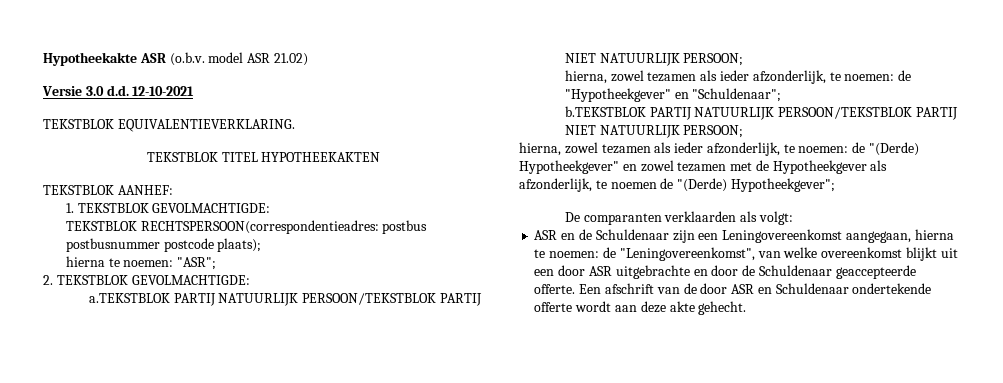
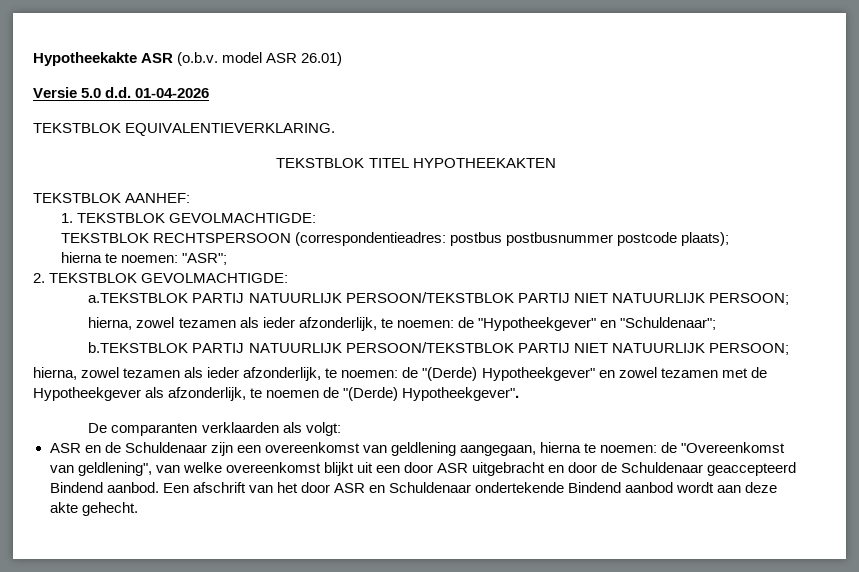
[273,53,308,66] 21.02) -> [301,52,343,66] 26.01)
[85,85,195,96] 3.0 d.d. 12-10-2021 -> [81,87,210,98] 5.0 d.d. 01-04-2026
[140,220,379,234] RECHTSPERSOON(correspondentieadres: -> [152,232,446,246] RECHTSPERSOON (correspondentieadres:
[730,178,835,192] Hypotheekgever"; -> [402,387,520,401] Hypotheekgever".
[722,229,843,243] Leningovereenkomst -> [264,442,456,456] overeenkomst van geldlening
[619,247,755,261] "Leningovereenkomst", -> [681,442,786,453] [49,462,152,476] "Overeenkomst van geldlening",
[615,265,690,279] uitgebrachte -> [472,462,546,476] uitgebracht
[835,265,916,279] [534,284,576,294] geaccepteerde offerte. -> [707,462,797,476] [49,482,159,493] geaccepteerd Bindend aanbod.
[683,283,697,294] de -> [276,482,298,493] het
[534,302,573,312] offerte -> [568,482,674,493] Bindend aanbod

